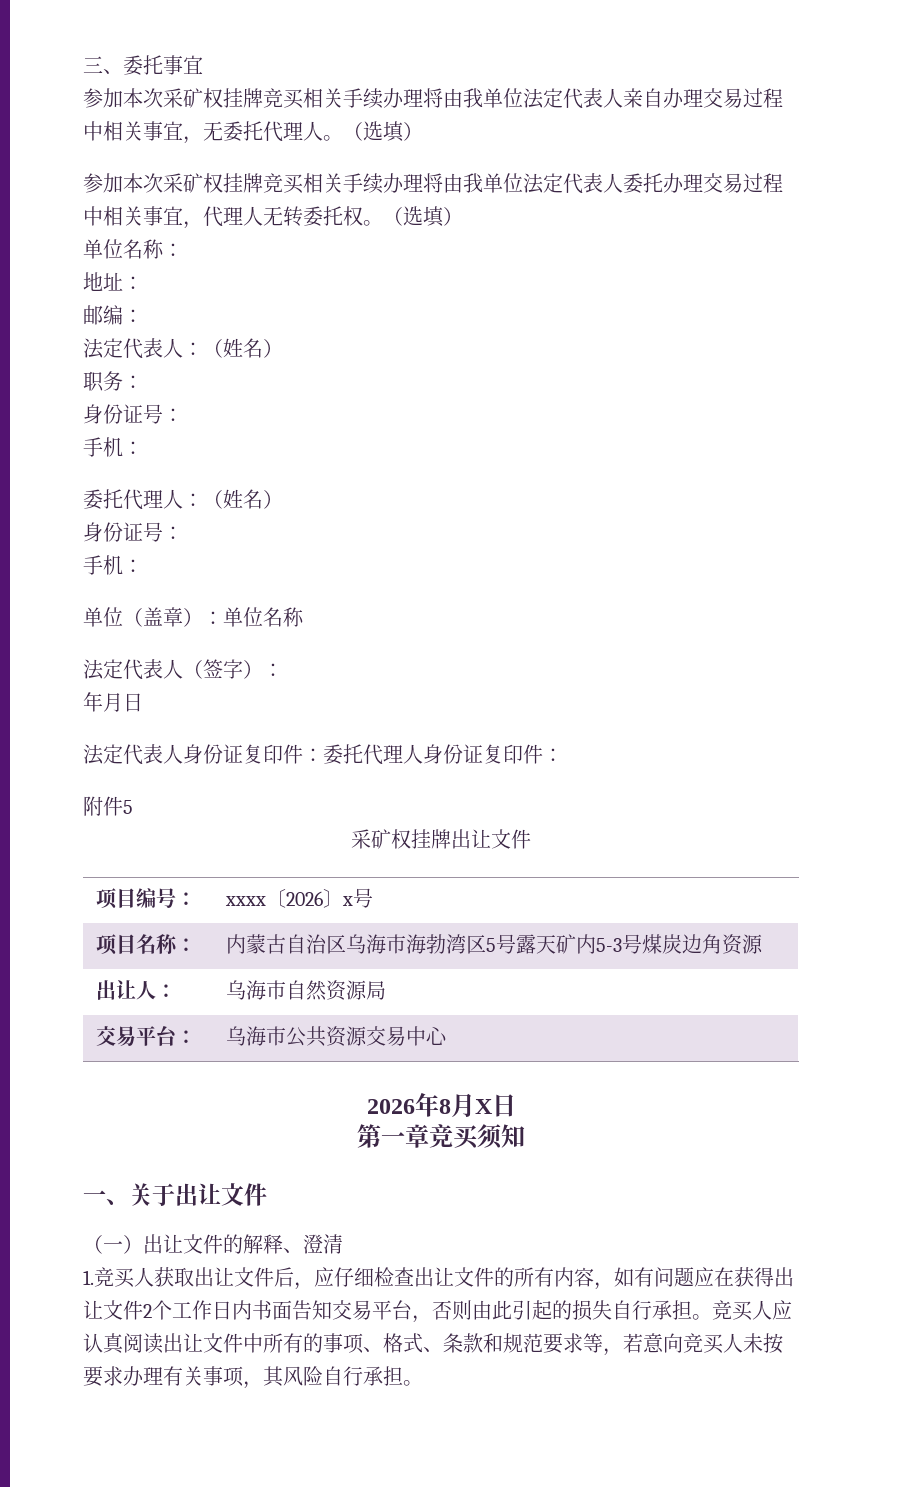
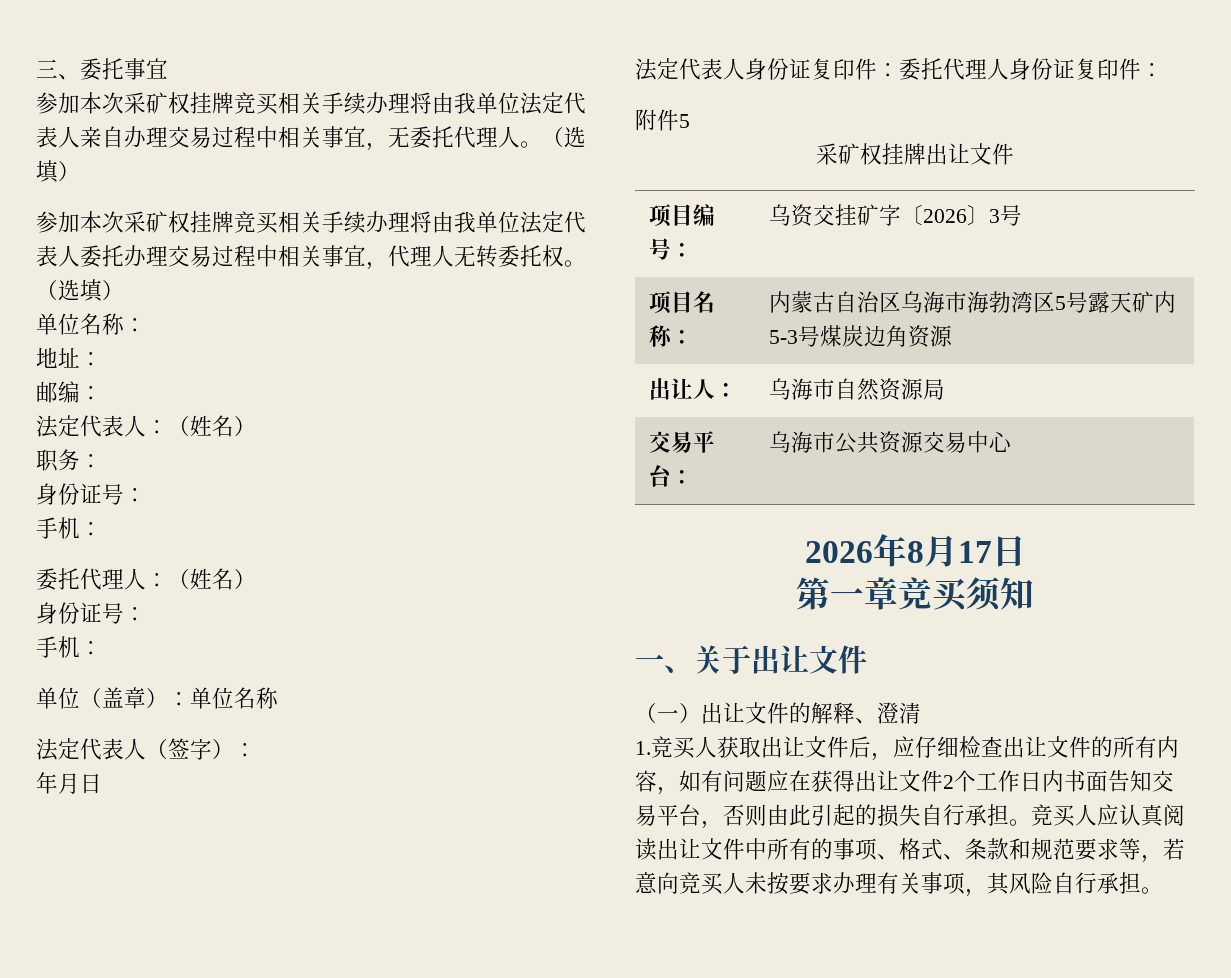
[224,896,266,906] xxxx -> [768,204,901,227] 乌资交挂矿字
[341,896,353,906] x -> [988,209,1000,223] 3
[474,1099,493,1114] X -> [957,541,992,563] 17

